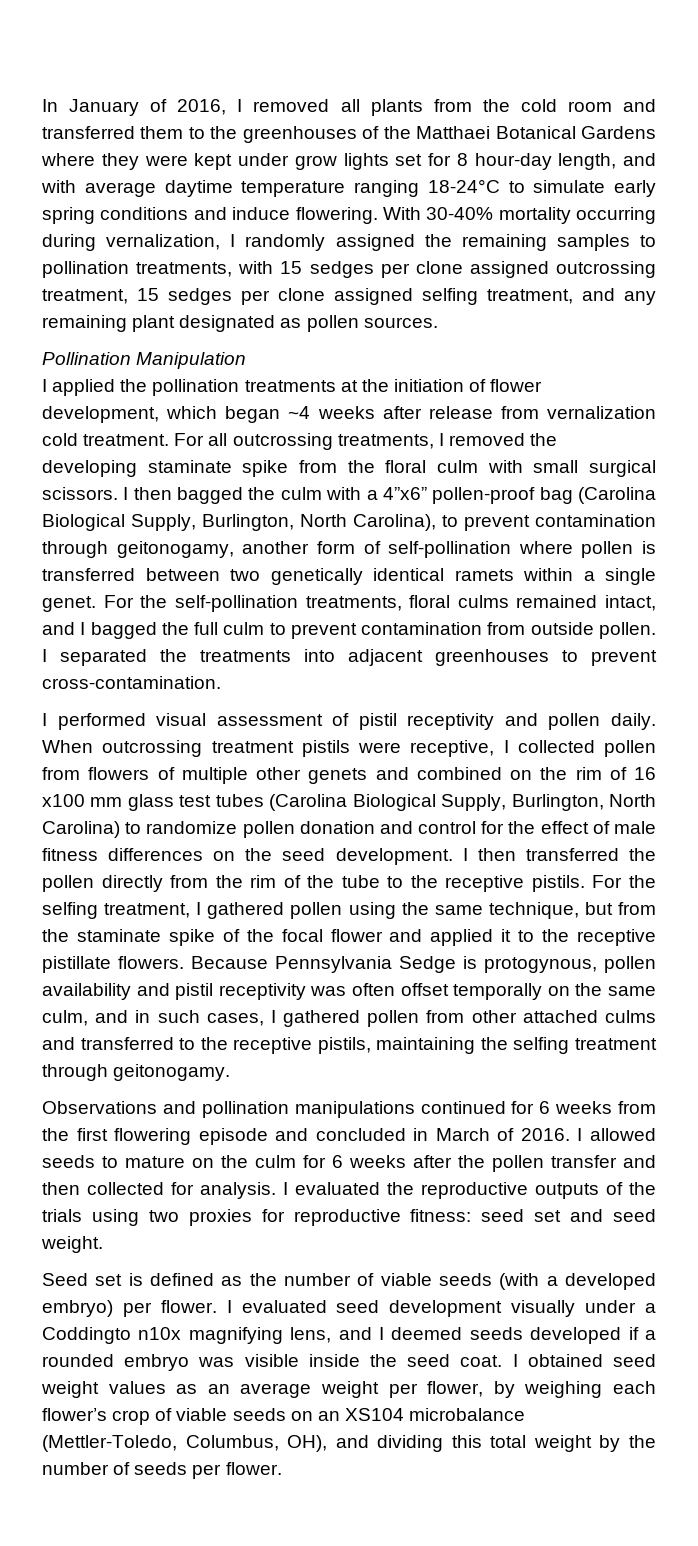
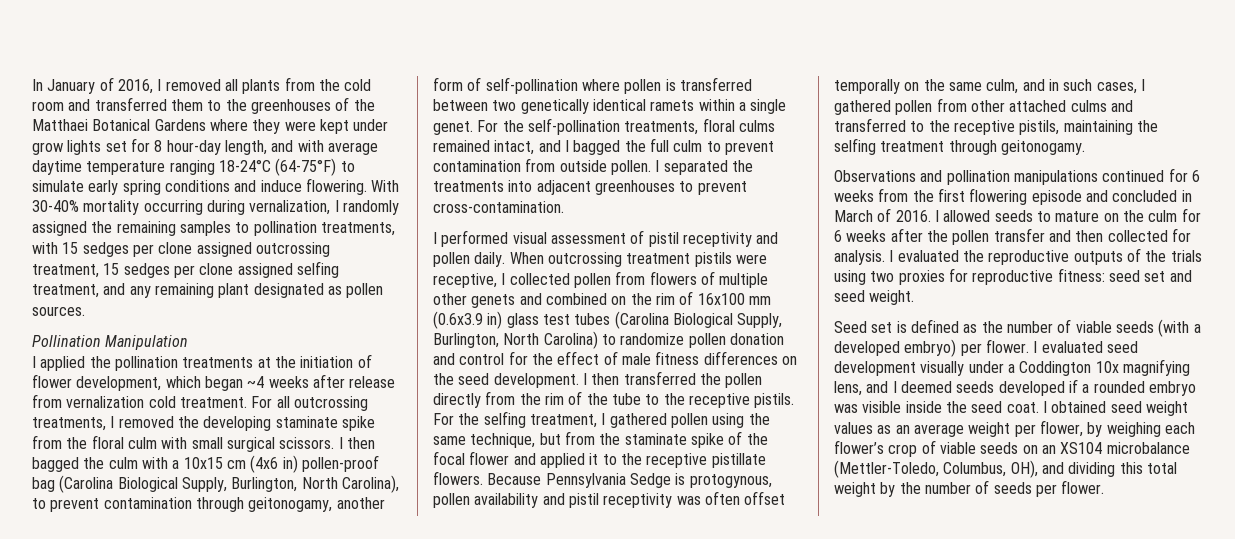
(500, 186) none -> [275,158,337,176] (64-75°F)
[382,487,427,500] 4”x6” -> [183,455,298,473] 10x15 cm (4x6 in)
[634,767,656,780] [42,794,123,807] 16 x100 mm -> [697,293,771,305] [433,311,503,329] 16x100 mm (0.6x3.9 in)
[42,1327,182,1344] Coddingto n10x -> [1019,361,1119,376] Coddington 10x

